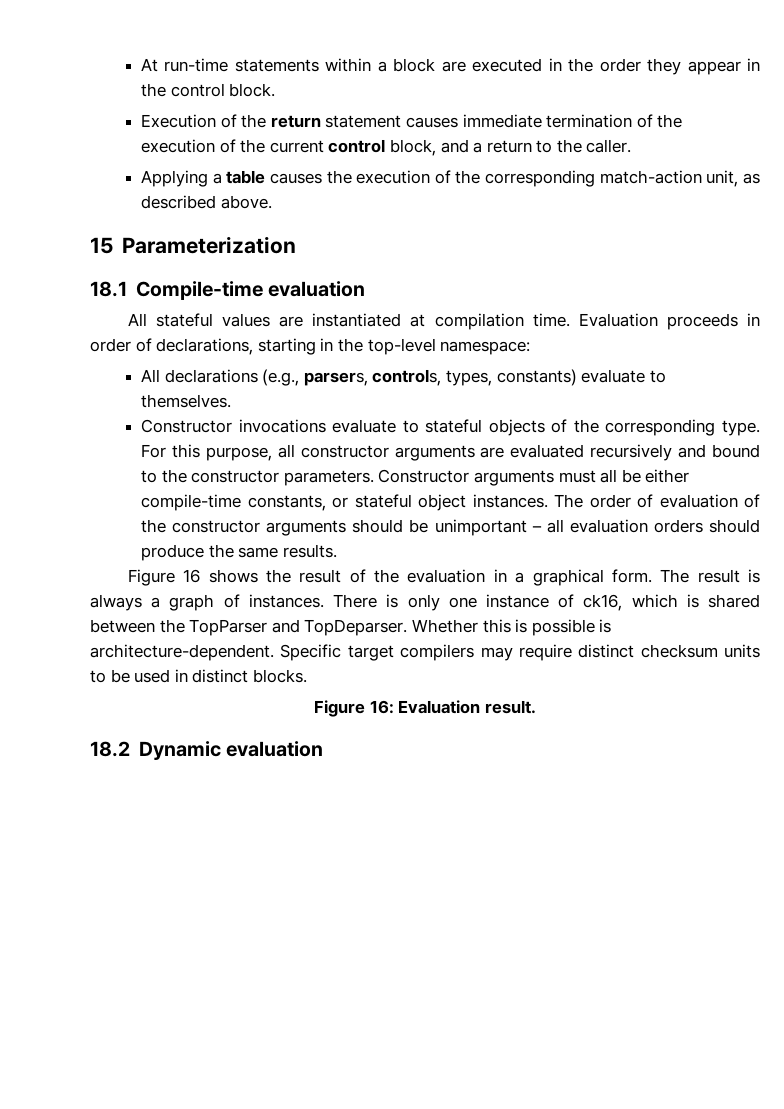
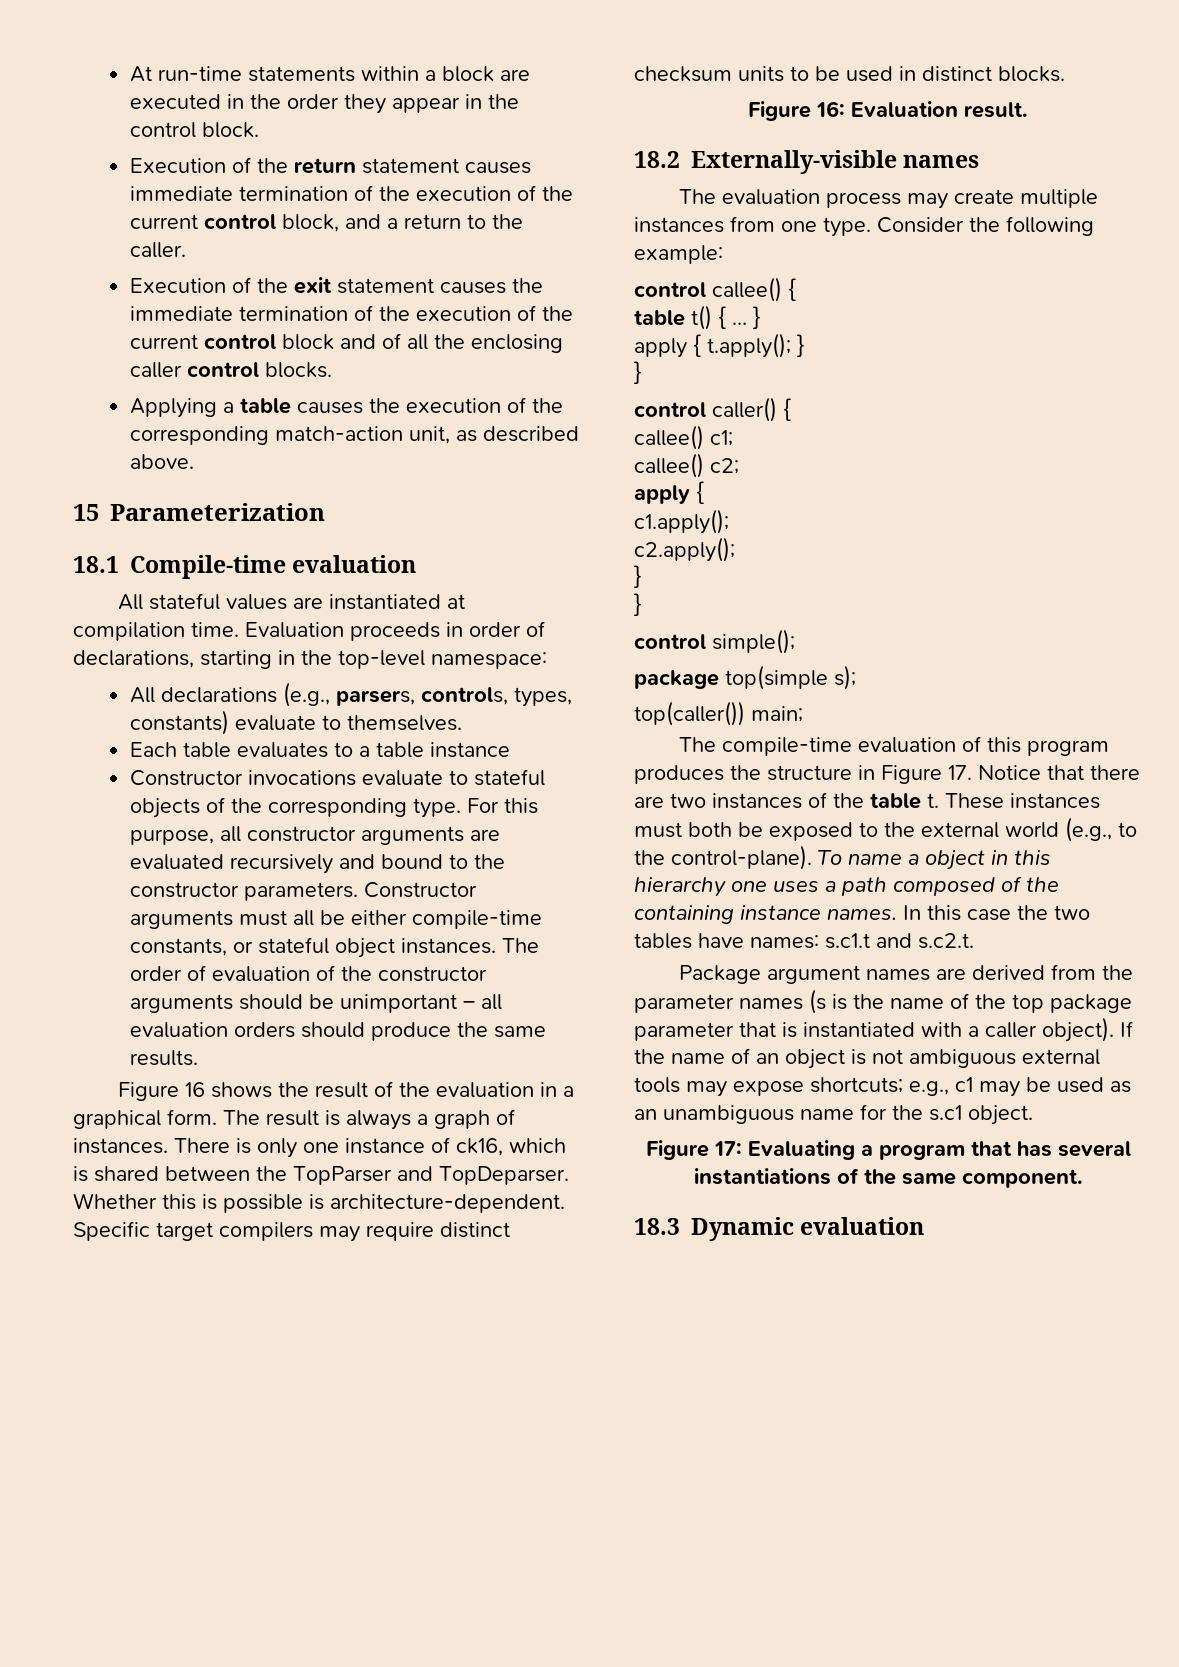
(632, 146) none -> [129,277,543,294] [129,305,573,321] [129,333,563,353] [129,362,332,378] // Execution of the exit statement causes the immediate termination of the execution of the current control block and of all the enclosing caller control blocks.
(231, 401) none -> [129,742,510,758] // Each table evaluates to a table instance
(130, 749) none -> [691,150,980,174] [679,189,1099,209] [634,216,1094,237] [634,245,723,264] [634,277,796,302] [634,305,761,330] [634,333,805,358] [634,361,642,384] [634,397,791,422] [634,425,733,450] [634,453,739,478] [634,481,704,504] [634,509,729,534] [634,537,735,562] [634,565,642,588] [634,593,642,616] [634,629,795,654] [634,665,856,690] [634,701,803,726] [679,736,1110,756] [634,765,1140,784] [634,792,1100,809] [634,817,1137,842] [634,845,1051,870] [634,876,1059,897] [634,905,1090,924] [634,933,974,949] [679,964,1134,984] [634,989,1132,1014] [634,1017,1133,1042] [634,1048,1100,1069] [634,1077,1131,1097] [634,1104,1033,1125] [645,1140,1131,1160] [693,1168,1083,1188] [634,1218,680,1235] Externally-visible names // The evaluation process may create multiple instances from one type. Consider the following example: // control callee() { // table t() { … } // apply { t.apply(); } // } // control caller() { // callee() c1; // callee() c2; // apply { // c1.apply(); // c2.apply(); // } // } // control simple(); // package top(simple s); // top(caller()) main; // The compile-time evaluation of this program produces the structure in Figure 17. Notice that there are two instances of the table t. These instances must both be exposed to the external world (e.g., to the control-plane). To name a object in this hierarchy one uses a path composed of the containing instance names. In this case the two tables have names: s.c1.t and s.c2.t. // Package argument names are derived from the parameter names (s is the name of the top package parameter that is instantiated with a caller object). If the name of an object is not ambiguous external tools may expose shortcuts; e.g., c1 may be used as an unambiguous name for the s.c1 object. // Figure 17: Evaluating a program that has several instantiations of the same component. // 18.3

